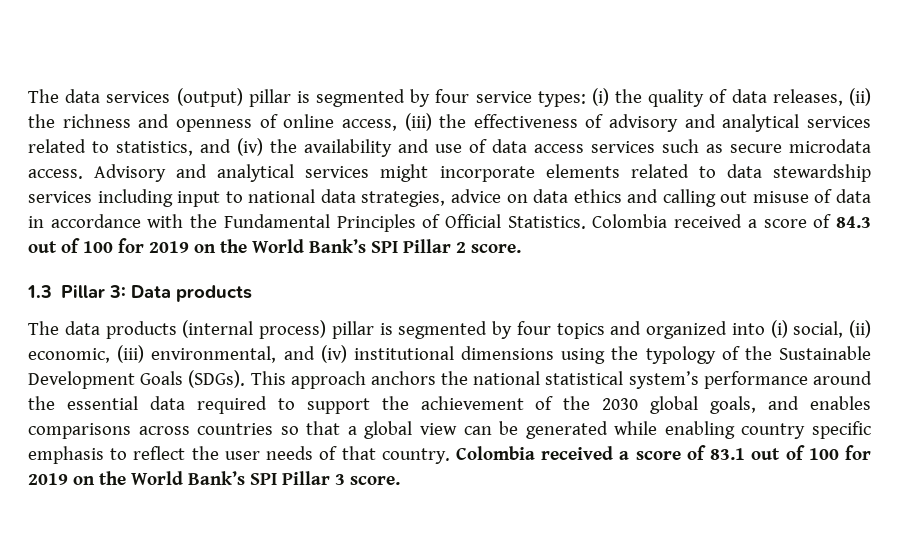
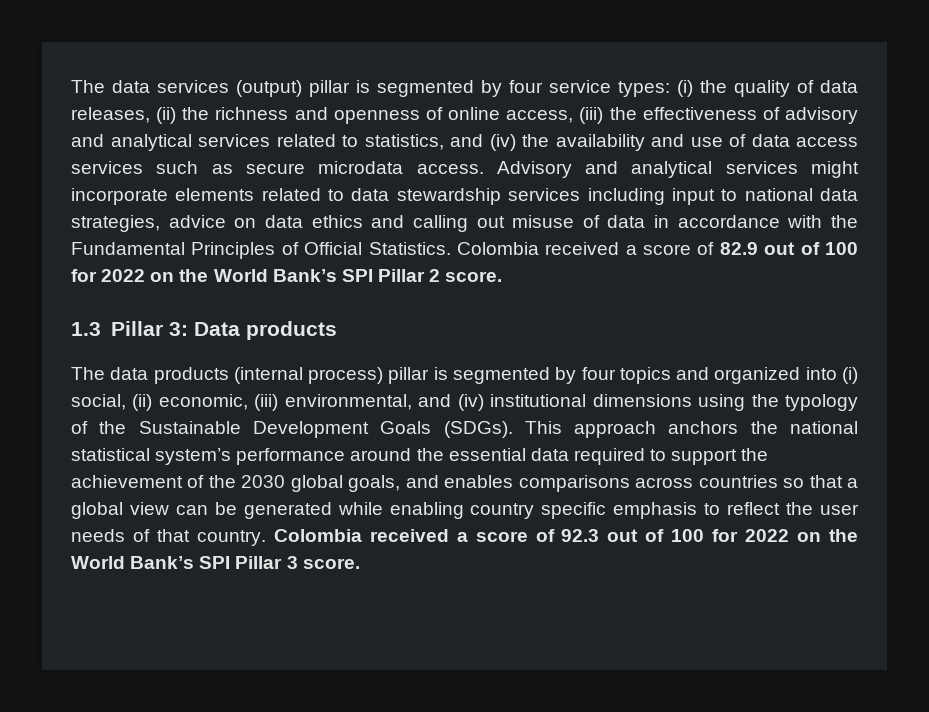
[835,216,871,228] [28,238,189,253] 84.3 out of 100 for 2019 -> [719,242,858,255] [71,269,146,282] 82.9 out of 100 for 2022
[710,445,871,460] [28,473,68,485] 83.1 out of 100 for 2019 -> [561,529,790,542] 92.3 out of 100 for 2022

